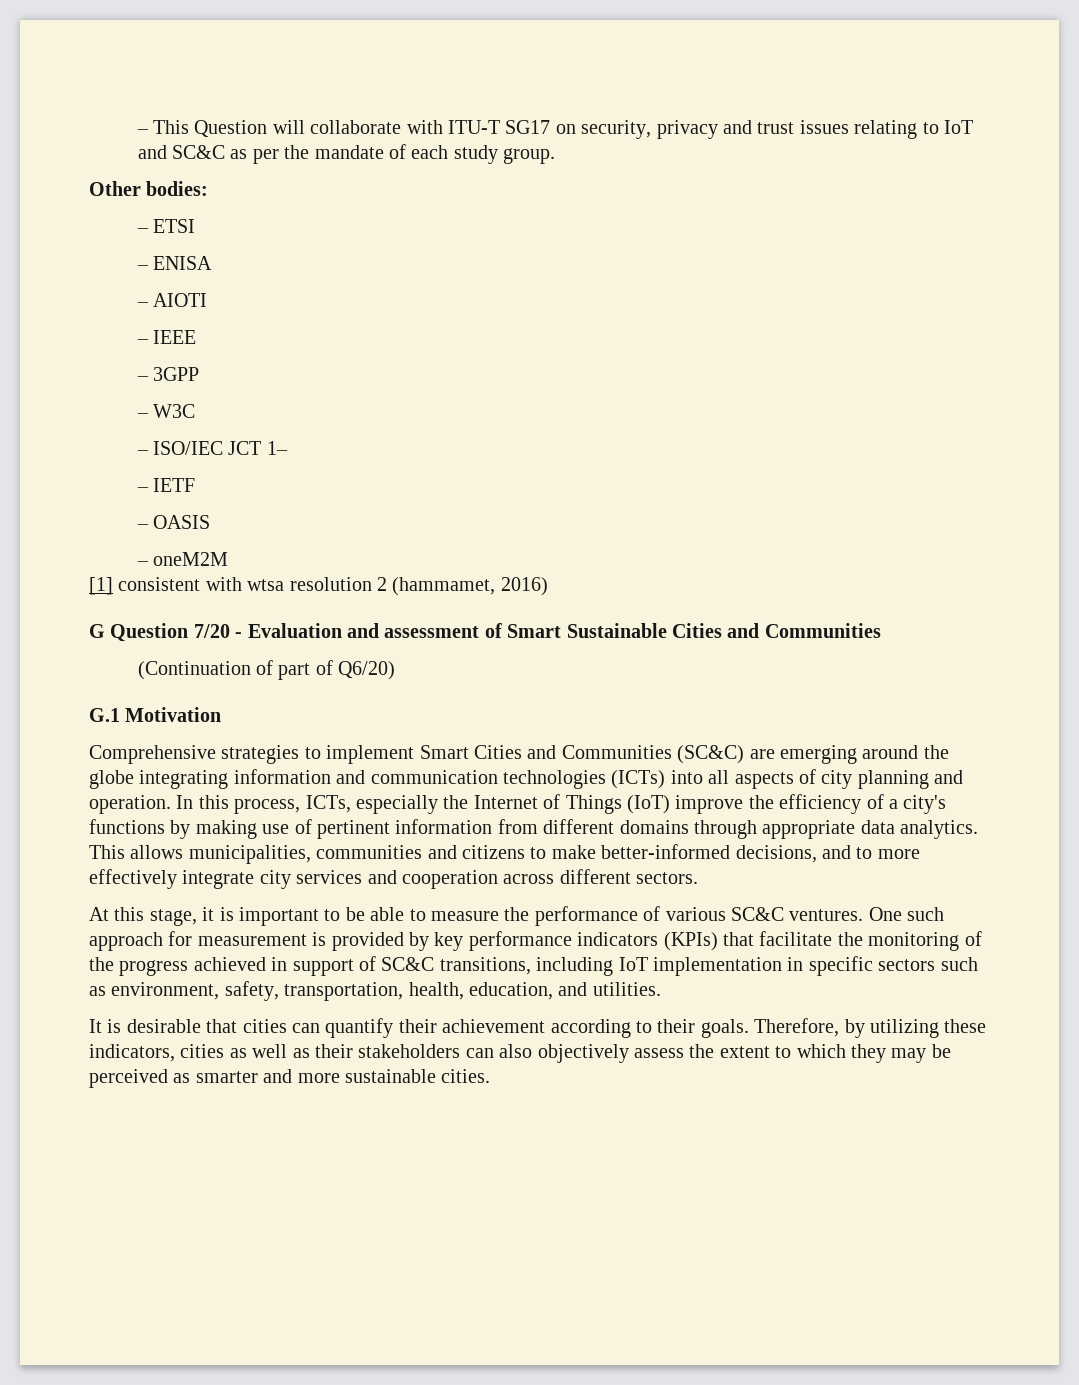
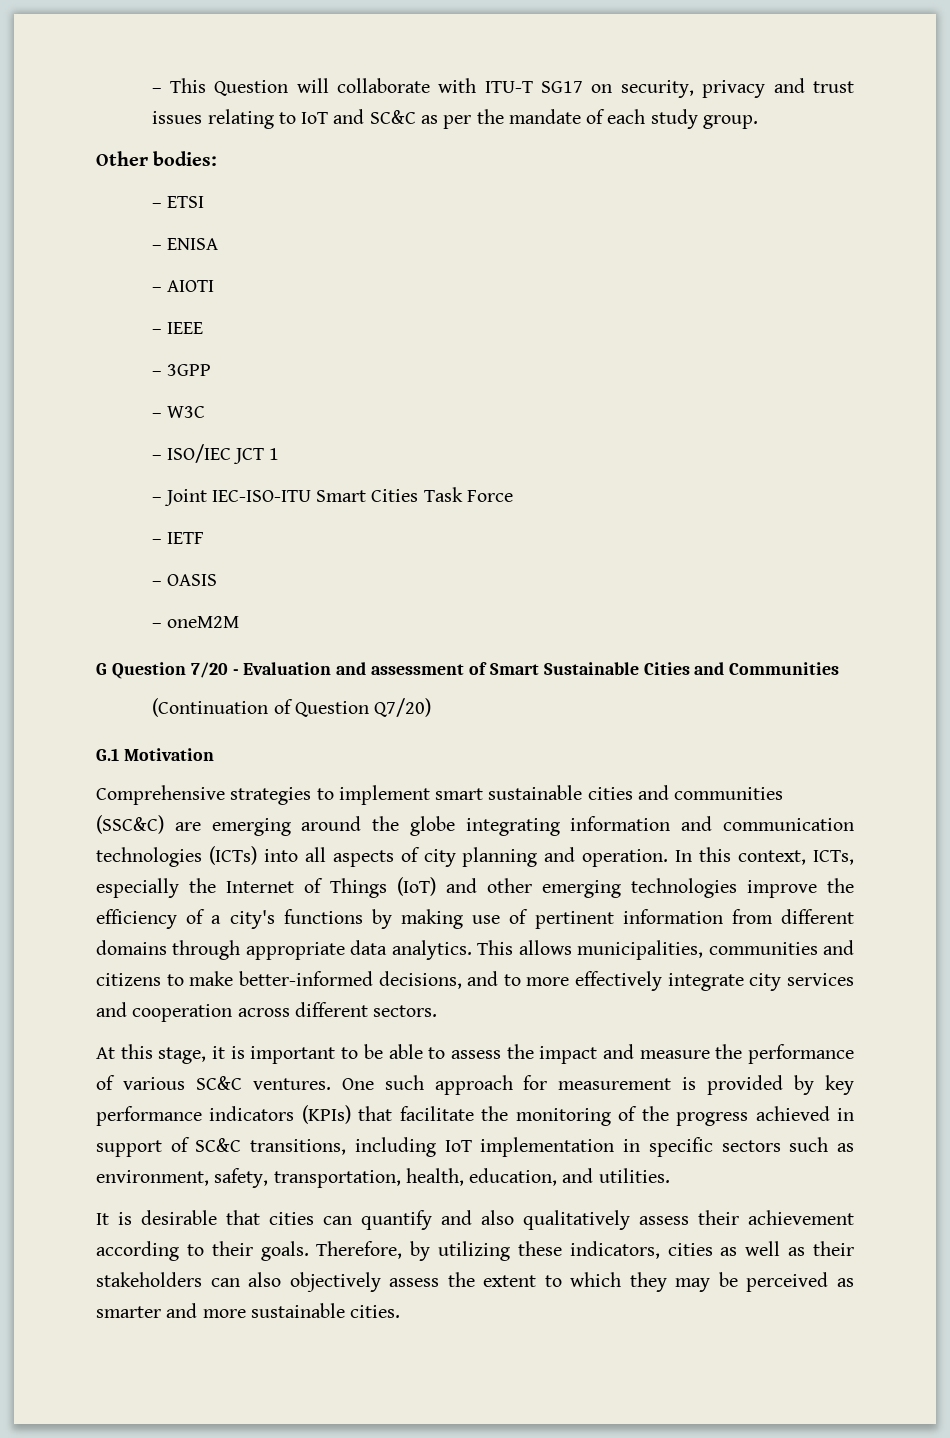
[266,441,288,455] 1– -> [269,448,280,460] [152,487,513,506] 1 // – Joint IEC-ISO-ITU Smart Cities Task Force
[89,577,548,596] // [1] consistent with wtsa resolution 2 (hammamet, 2016) -> (239, 622) none
[278,660,396,680] part of Q6/20) -> [294,698,432,717] Question Q7/20)
[419,745,745,764] Smart Cities and Communities (SC&C) -> [435,785,784,800] [96,815,164,834] smart sustainable cities and communities (SSC&C)
[234,799,301,814] process, -> [738,850,807,865] context,
(670, 804) none -> [446,878,737,898] and other emerging technologies
(426, 915) none -> [450,1044,634,1064] assess the impact and
(394, 1028) none -> [440,1210,689,1230] and also qualitatively assess

